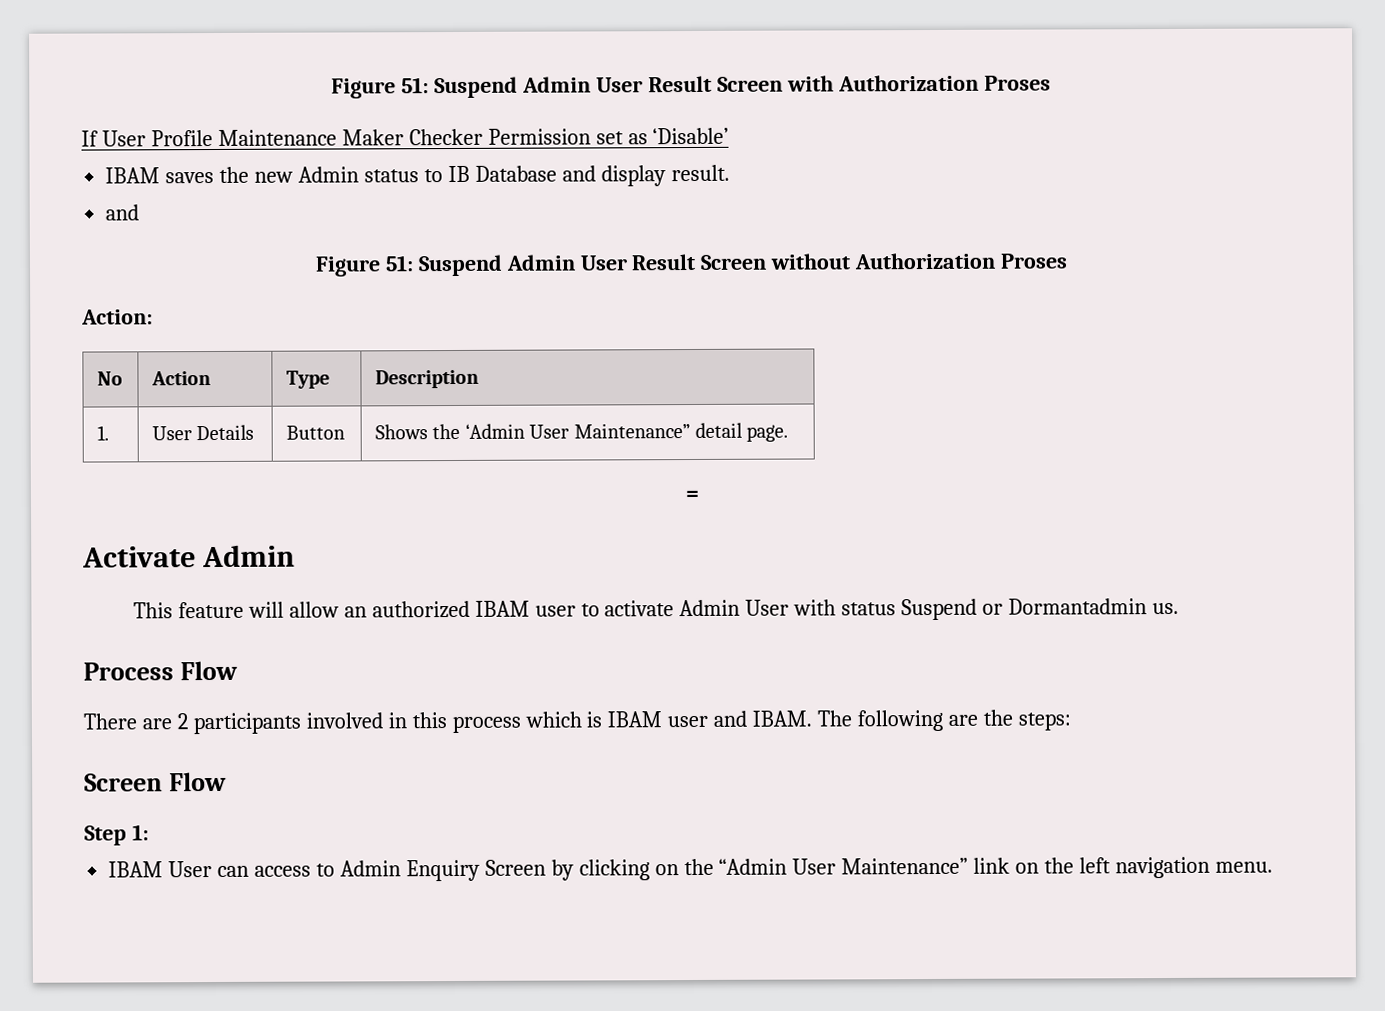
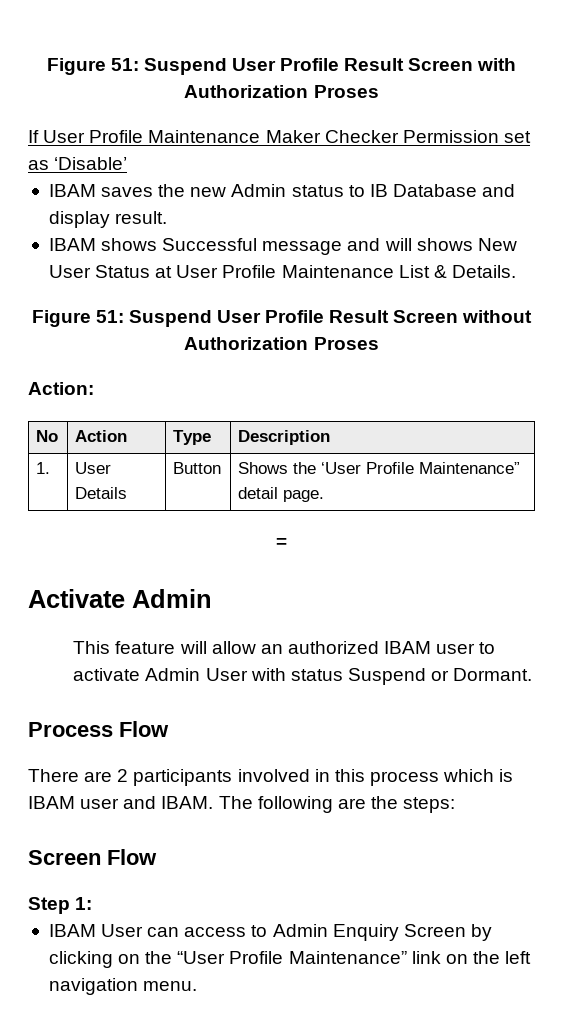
[331,76,644,99] Figure 51: Suspend Admin User -> [46,58,340,75] Figure 51: Suspend User Profile
[105,204,140,221] [314,254,628,277] and // Figure 51: Suspend Admin User -> [48,238,517,255] [48,265,516,278] [31,310,325,327] IBAM shows Successful message and will shows New User Status at User Profile Maintenance List & Details. // Figure 51: Suspend User Profile
[464,423,570,439] ‘Admin User -> [321,462,415,474] ‘User Profile
[1008,598,1180,615] Dormantadmin us. -> [453,668,533,681] Dormant.
[718,858,837,875] “Admin User -> [177,951,284,964] “User Profile

